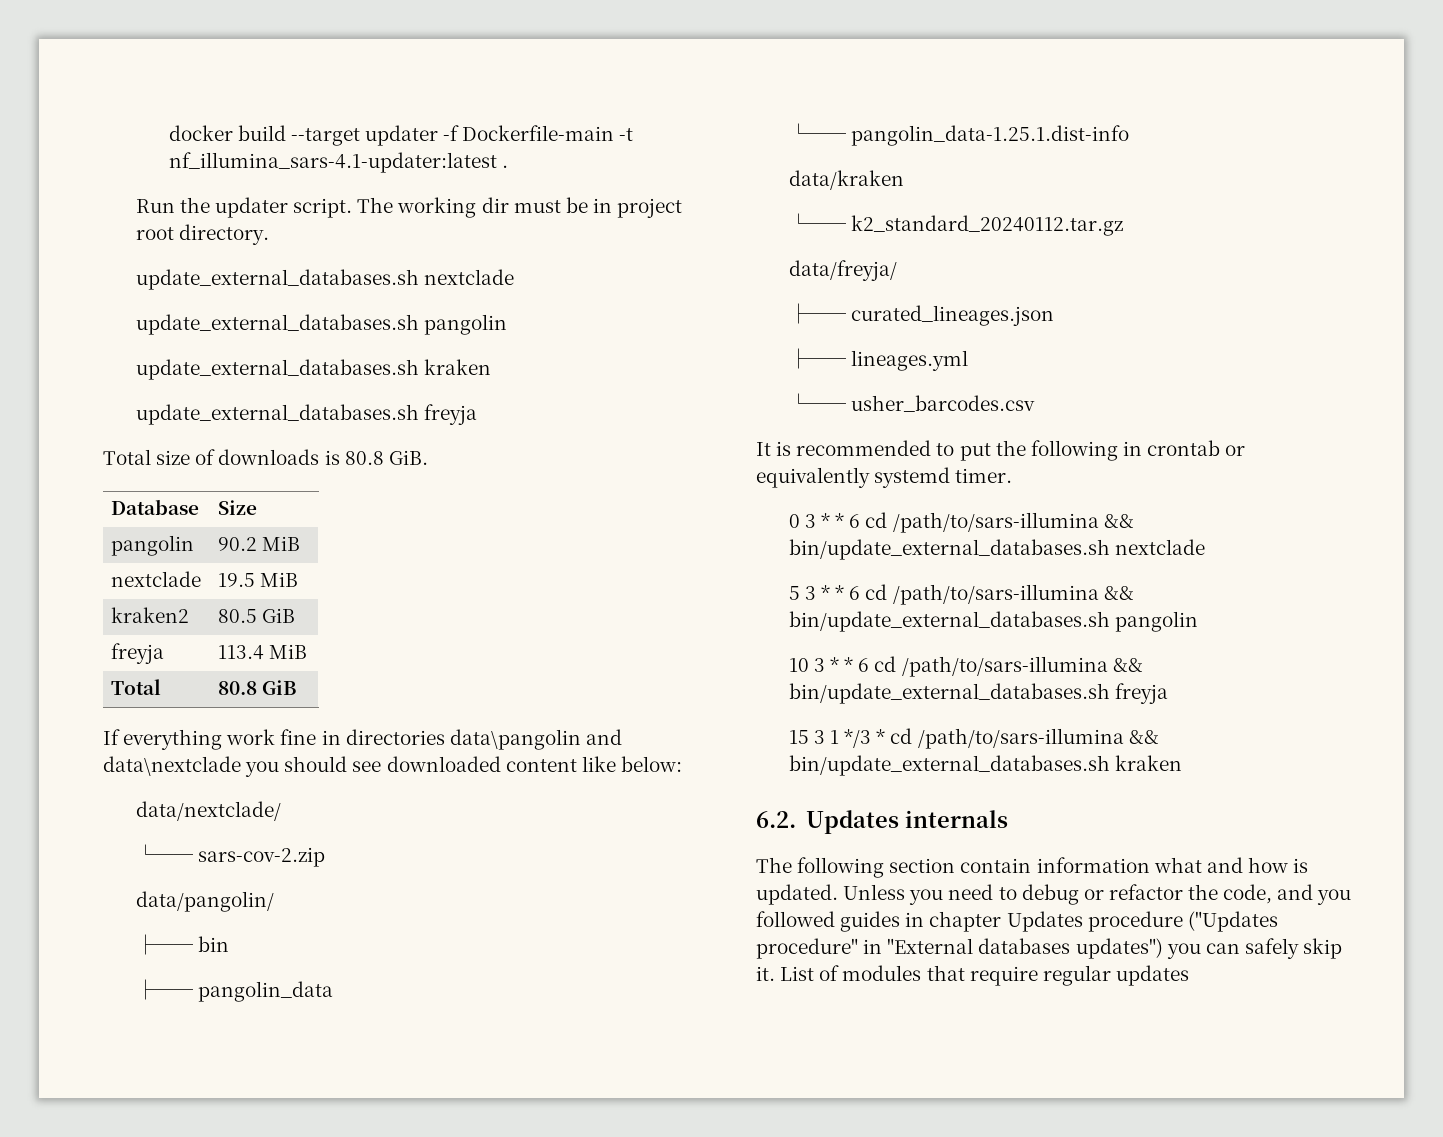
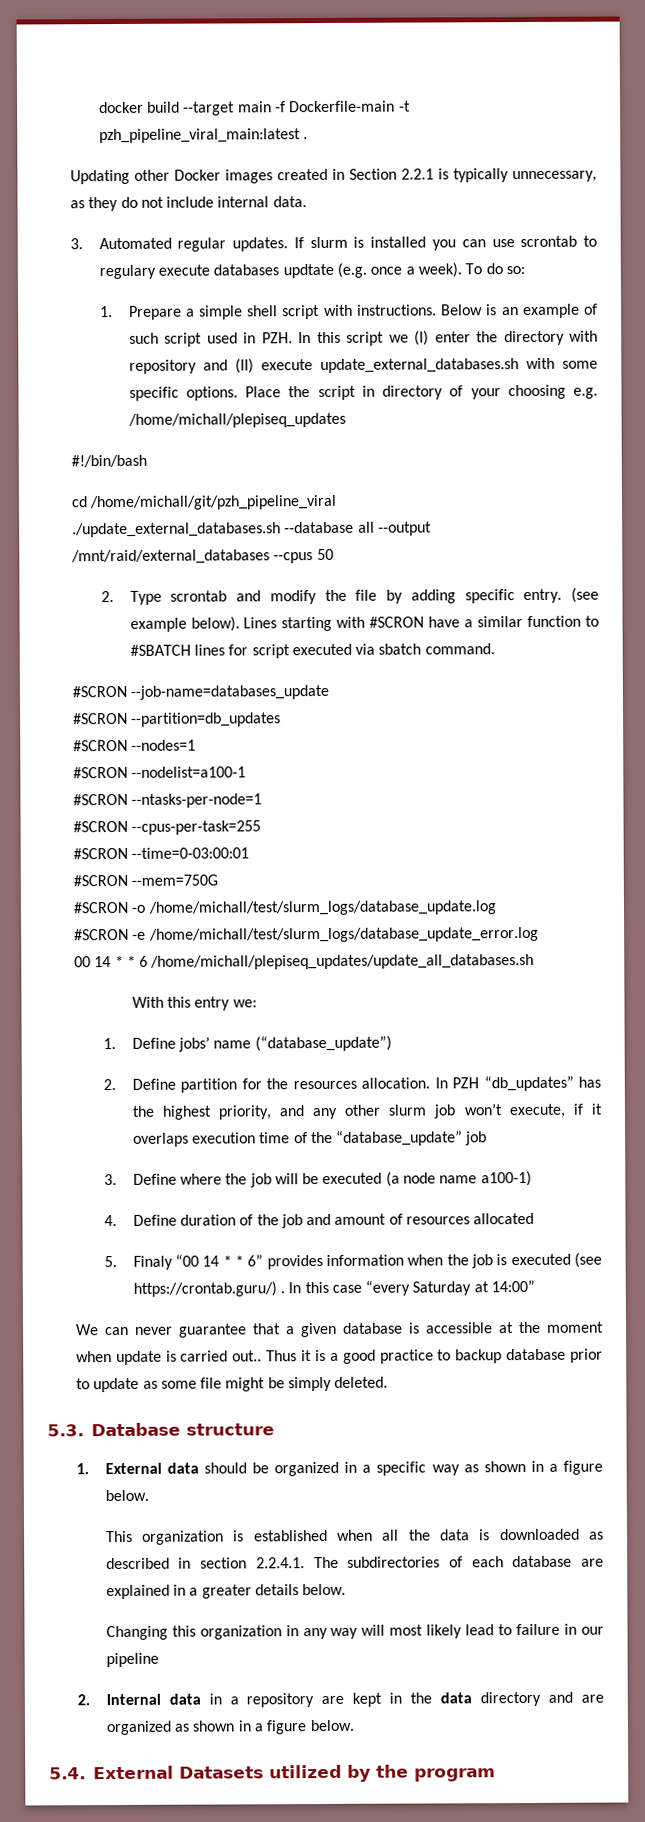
[365,125,439,146] updater -> [237,101,272,113] main
[168,152,497,173] nf_illumina_sars-4.1-updater:latest -> [98,128,301,144] pzh_pipeline_viral_main:latest
[135,197,683,218] [135,224,269,245] [135,269,514,290] [135,314,507,335] [135,359,491,380] [135,404,477,425] [103,449,428,465] [111,499,200,515] [218,500,258,515] [111,535,195,556] [218,536,301,551] [111,571,202,587] [218,572,299,587] [111,607,190,623] [218,608,296,623] [111,643,165,664] [218,644,308,660] [111,679,162,695] [218,680,297,695] [103,729,622,750] [103,756,682,777] [135,801,281,821] [135,844,325,867] [135,891,274,912] [135,934,229,955] [135,979,333,1002] [788,123,1129,146] [788,170,904,190] [788,213,1123,236] [788,260,897,281] [788,303,1054,326] [788,348,968,371] [788,393,1035,412] [756,440,1246,461] [756,467,1013,488] [788,512,1134,533] [788,539,1205,560] [788,584,1134,605] [788,611,1198,632] [788,656,1143,677] [788,683,1168,704] [788,728,1159,749] [788,755,1182,776] [756,810,1008,834] [756,857,1309,878] [756,884,1352,905] [756,911,1278,932] [756,938,1343,959] [756,965,1189,986] Run the updater script. The working dir must be in project root directory. // update_external_databases.sh nextclade // update_external_databases.sh pangolin // update_external_databases.sh kraken // update_external_databases.sh freyja // Total size of downloads is 80.8 GiB. // Database | Size // pangolin | 90.2 MiB // nextclade | 19.5 MiB // kraken2 | 80.5 GiB // freyja | 113.4 MiB // Total | 80.8 GiB // If everything work fine in directories data\pangolin and data\nextclade you should see downloaded content like below: // data/nextclade/ // └── sars-cov-2.zip // data/pangolin/ // ├── bin // ├── pangolin_data // └── pangolin_data-1.25.1.dist-info // data/kraken // └── k2_standard_20240112.tar.gz // data/freyja/ // ├── curated_lineages.json // ├── lineages.yml // └── usher_barcodes.csv // It is recommended to put the following in crontab or equivalently systemd timer. // 0 3 * * 6 cd /path/to/sars-illumina && bin/update_external_databases.sh nextclade // 5 3 * * 6 cd /path/to/sars-illumina && bin/update_external_databases.sh pangolin // 10 3 * * 6 cd /path/to/sars-illumina && bin/update_external_databases.sh freyja // 15 3 1 */3 * cd /path/to/sars-illumina && bin/update_external_databases.sh kraken // 6.2. Updates internals // The following section contain information what and how is updated. Unless you need to debug or refactor the code, and you followed guides in chapter Updates procedure ("Updates procedure" in "External databases updates") you can safely skip it. List of modules that require regular updates -> [69,168,597,185] [69,196,307,212] [69,235,598,252] [98,262,525,280] [99,303,599,320] [128,330,598,347] [128,357,598,374] [128,384,598,401] [127,412,346,428] [70,454,147,468] [70,494,338,511] [71,521,432,538] [70,548,334,565] [100,587,599,605] [129,615,599,632] [129,643,495,659] [71,684,330,700] [72,712,282,727] [72,739,197,752] [72,766,247,779] [72,793,263,808] [72,820,262,835] [72,847,250,860] [72,874,219,887] [72,900,497,916] [73,926,539,943] [73,953,535,970] [131,996,257,1011] [102,1035,392,1052] [102,1075,601,1093] [131,1103,602,1120] [132,1130,488,1147] [103,1170,532,1188] [103,1212,535,1229] [103,1252,602,1270] [132,1279,536,1297] [75,1321,605,1338] [75,1348,603,1366] [75,1376,389,1393] [47,1422,275,1437] [75,1460,604,1477] [104,1489,149,1502] [105,1528,605,1545] [105,1555,605,1570] [105,1583,347,1600] [105,1623,604,1641] [105,1652,159,1668] [76,1691,605,1708] [105,1719,355,1736] [49,1764,496,1782] Updating other Docker images created in Section 2.2.1 is typically unnecessary, as they do not include internal data. // 3. Automated regular updates. If slurm is installed you can use scrontab to regulary execute databases updtate (e.g. once a week). To do so: // 1. Prepare a simple shell script with instructions. Below is an example of such script used in PZH. In this script we (I) enter the directory with repository and (II) execute update_external_databases.sh with some specific options. Place the script in directory of your choosing e.g. /home/michall/plepiseq_updates // #!/bin/bash // cd /home/michall/git/pzh_pipeline_viral // ./update_external_databases.sh --database all --output /mnt/raid/external_databases --cpus 50 // 2. Type scrontab and modify the file by adding specific entry. (see example below). Lines starting with #SCRON have a similar function to #SBATCH lines for script executed via sbatch command. // #SCRON --job-name=databases_update // #SCRON --partition=db_updates // #SCRON --nodes=1 // #SCRON --nodelist=a100-1 // #SCRON --ntasks-per-node=1 // #SCRON --cpus-per-task=255 // #SCRON --time=0-03:00:01 // #SCRON --mem=750G // #SCRON -o /home/michall/test/slurm_logs/database_update.log // #SCRON -e /home/michall/test/slurm_logs/database_update_error.log // 00 14 * * 6 /home/michall/plepiseq_updates/update_all_databases.sh // With this entry we: // 1. Define jobs’ name (“database_update”) // 2. Define partition for the resources allocation. In PZH “db_updates” has the highest priority, and any other slurm job won’t execute, if it overlaps execution time of the “database_update” job // 3. Define where the job will be executed (a node name a100-1) // 4. Define duration of the job and amount of resources allocated // 5. Finaly “00 14 * * 6” provides information when the job is executed (see https://crontab.guru/) . In this case “every Saturday at 14:00” // We can never guarantee that a given database is accessible at the moment when update is carried out.. Thus it is a good practice to backup database prior to update as some file might be simply deleted. // 5.3. Database structure // 1. External data should be organized in a specific way as shown in a figure below. // This organization is established when all the data is downloaded as described in section 2.2.4.1. The subdirectories of each database are explained in a greater details below. // Changing this organization in any way will most likely lead to failure in our pipeline // 2. Internal data in a repository are kept in the data directory and are organized as shown in a figure below. // 5.4. External Datasets utilized by the program

